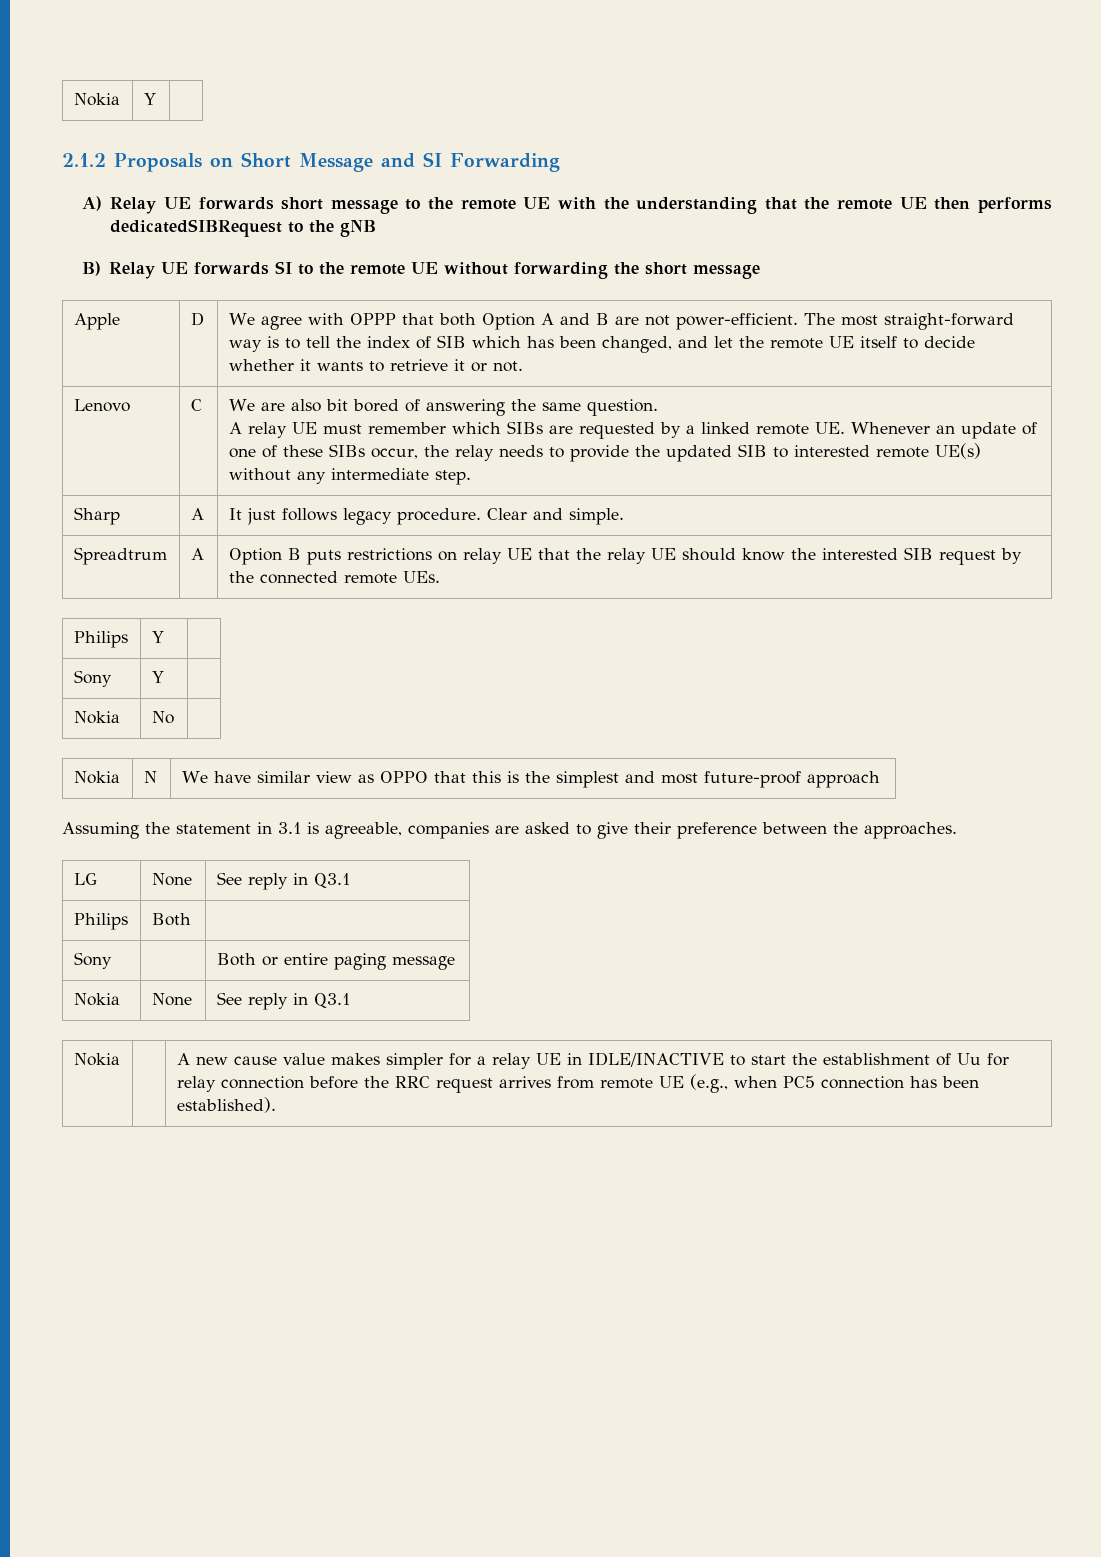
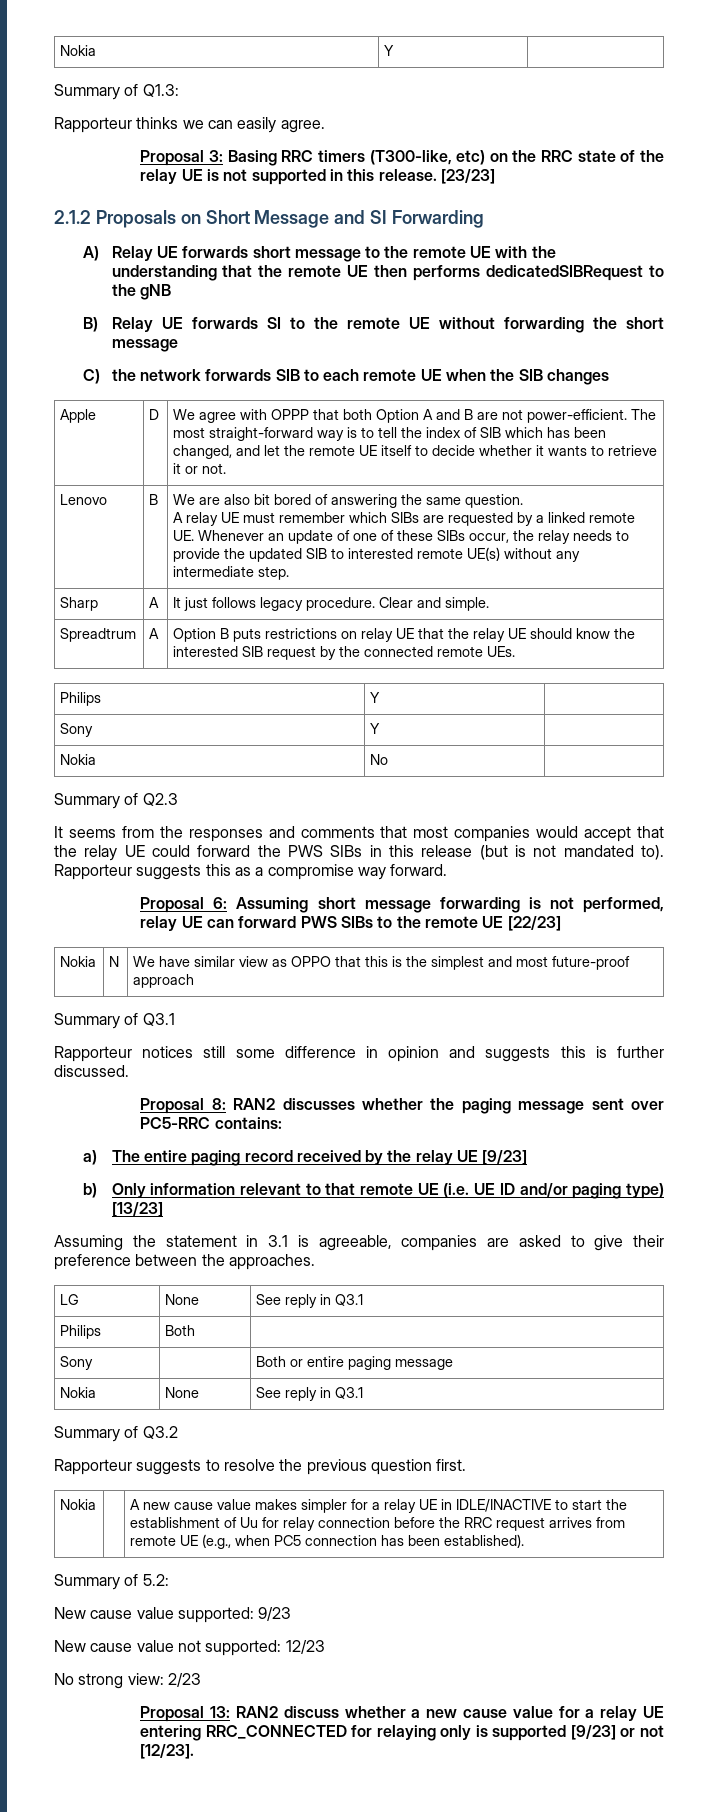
(156, 99) none -> [54,84,179,100] [54,117,325,133] [140,150,665,166] [140,169,495,185] // Summary of Q1.3: // Rapporteur thinks we can easily agree. // Proposal 3: Basing RRC timers (T300-like, etc) on the RRC state of the relay UE is not supported in this release. [23/23]
(761, 272) none -> [82,369,610,385] // C) the network forwards SIB to each remote UE when the SIB changes
[190,399,202,411] C -> [149,494,159,505] B
(174, 717) none -> [54,793,178,809] [54,826,664,842] [54,845,664,861] [54,864,448,880] [140,897,665,913] [140,916,561,931] // Summary of Q2.3 // It seems from the responses and comments that most companies would accept that the relay UE could forward the PWS SIBs in this release (but is not mandated to). Rapporteur suggests this as a compromise way forward. // Proposal 6: Assuming short message forwarding is not performed, relay UE can forward PWS SIBs to the remote UE [22/23]
(880, 779) none -> [54,1013,175,1029] [54,1046,664,1062] [54,1065,129,1077] [140,1098,664,1114] [140,1117,282,1129] [82,1150,528,1166] [82,1183,664,1199] [111,1202,163,1217] // Summary of Q3.1 // Rapporteur notices still some difference in opinion and suggests this is further discussed. // Proposal 8: RAN2 discusses whether the paging message sent over PC5-RRC contains: // a) The entire paging record received by the relay UE [9/23] // b) Only information relevant to that remote UE (i.e. UE ID and/or paging type) [13/23]
(350, 1000) none -> [54,1426,178,1442] [54,1459,467,1475] // Summary of Q3.2 // Rapporteur suggests to resolve the previous question first.
(276, 1105) none -> [54,1574,169,1590] [54,1607,292,1623] [54,1640,325,1656] [54,1673,201,1689] [140,1706,665,1722] [140,1725,664,1741] [140,1744,195,1759] // Summary of 5.2: // New cause value supported: 9/23 // New cause value not supported: 12/23 // No strong view: 2/23 // Proposal 13: RAN2 discuss whether a new cause value for a relay UE entering RRC_CONNECTED for relaying only is supported [9/23] or not [12/23].

